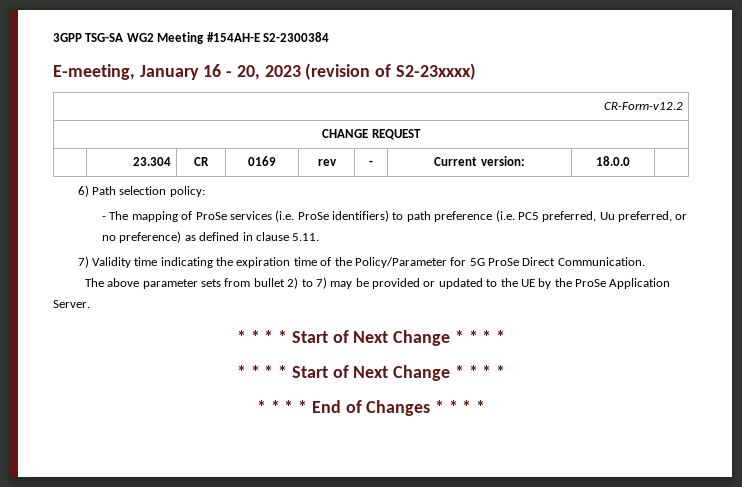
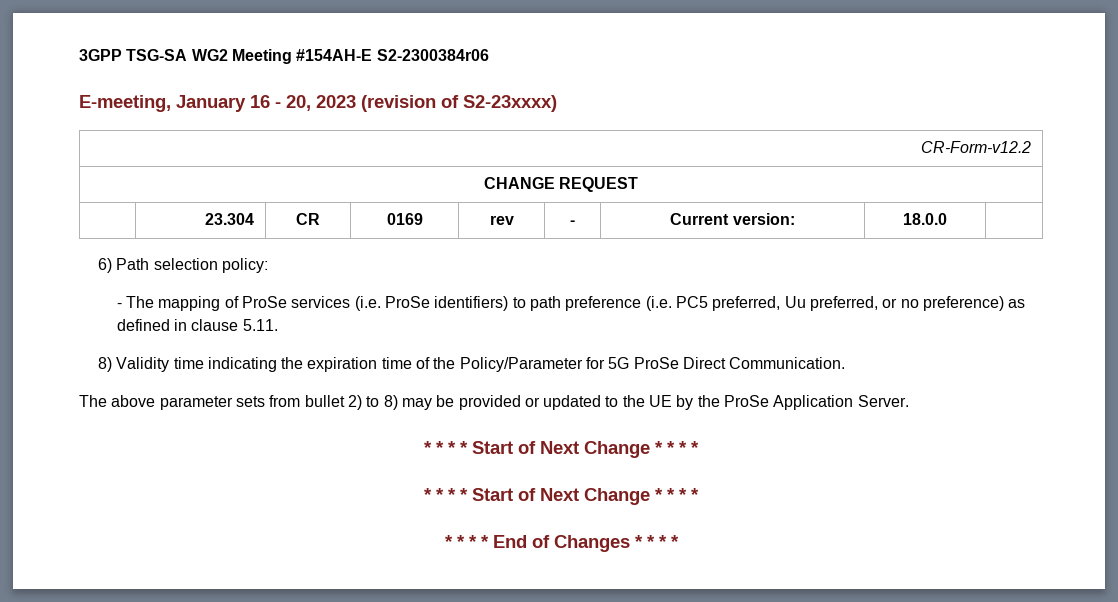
[262,32,329,42] S2-2300384 -> [376,49,489,61] S2-2300384r06
[77,256,89,268] 7) -> [97,357,112,372] 8)
[315,277,327,289] 7) -> [383,395,398,410] 8)

